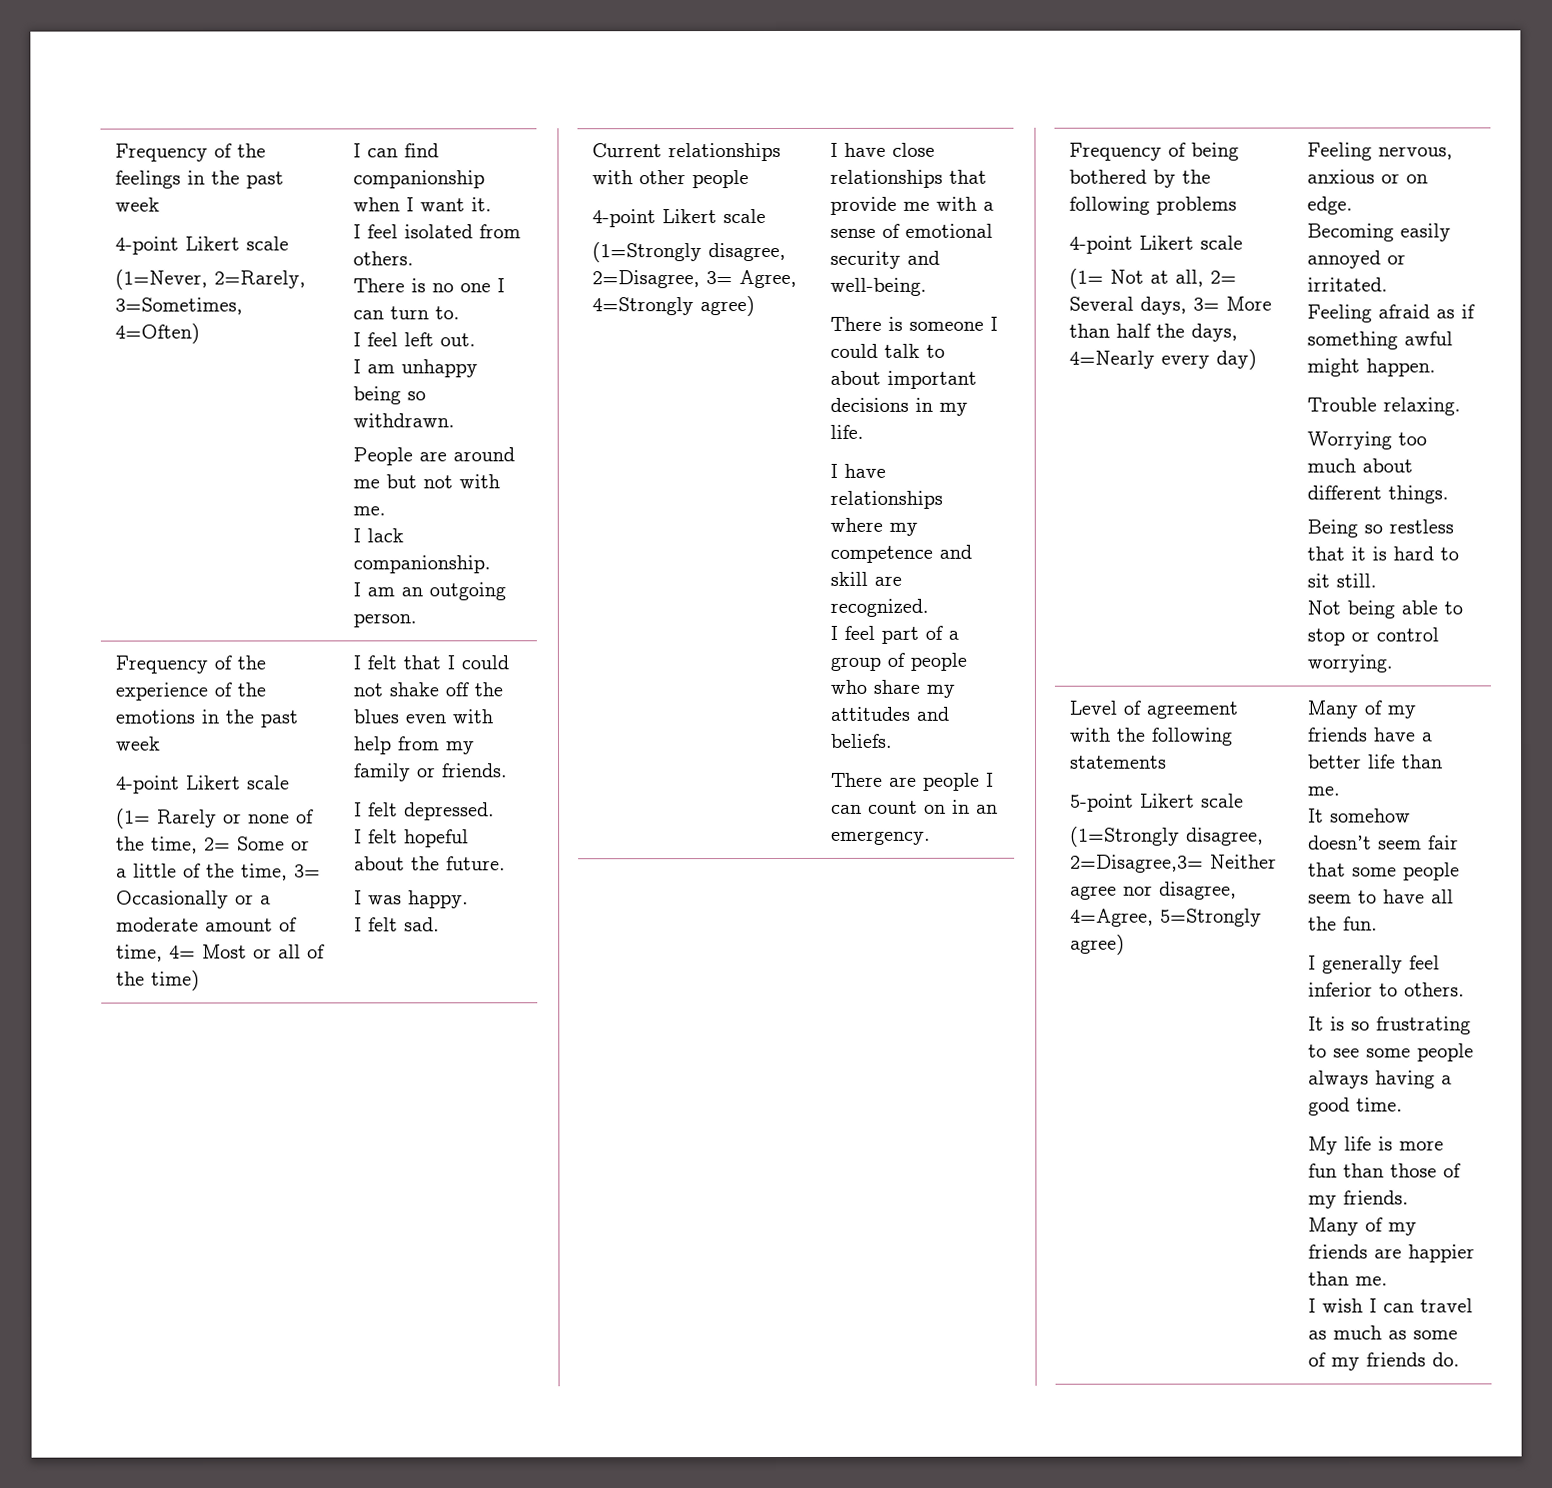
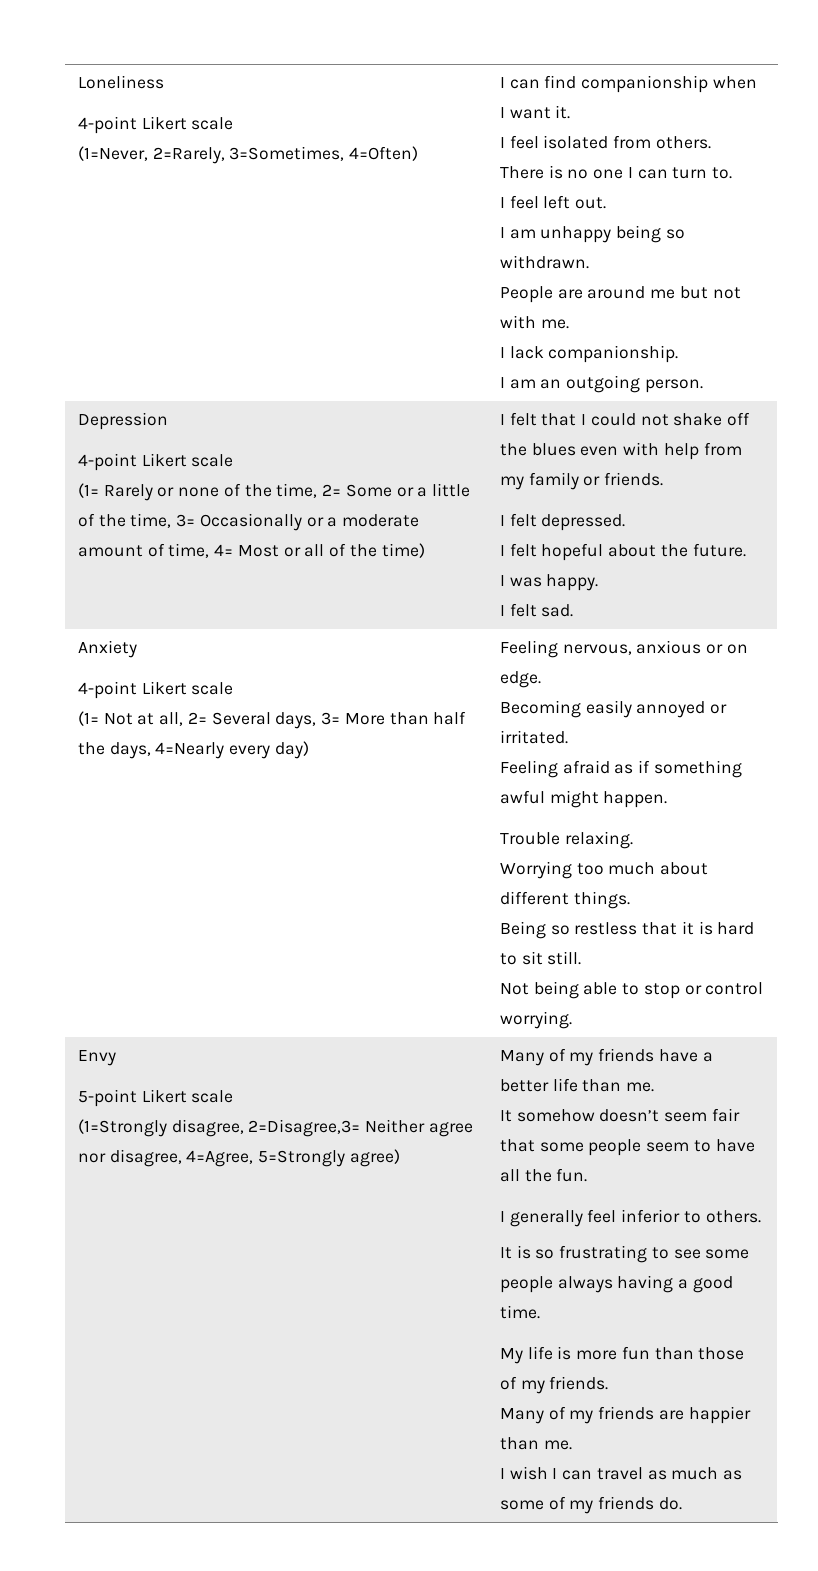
[114,143,266,162] [114,170,284,189] [114,197,160,212] Frequency of the feelings in the past week -> [78,75,165,89] Loneliness
[114,655,266,674] [114,682,266,701] [114,709,298,728] [114,736,161,751] Frequency of the experience of the emotions in the past week -> [78,412,169,430] Depression
[591,142,781,162] [591,170,749,189] [591,209,766,228] [591,242,786,263] [591,269,797,289] [591,296,755,317] [829,142,935,157] [829,169,987,188] [829,196,994,215] [829,223,993,238] [829,250,940,269] [829,277,927,296] [829,316,998,331] [829,343,945,358] [829,370,977,389] [829,397,968,416] [829,424,864,439] [829,463,886,478] [829,490,943,509] [829,517,918,536] [829,544,972,563] [829,571,902,586] [829,598,929,617] [829,625,959,644] [829,652,967,671] [829,679,955,698] [829,706,949,721] [829,733,893,748] [830,772,994,791] [830,799,998,814] [830,830,931,845] [1068,142,1239,161] [1068,169,1211,188] [1068,196,1237,215] Current relationships with other people // 4-point Likert scale // (1=Strongly disagree, 2=Disagree, 3= Agree, 4=Strongly agree) | I have close relationships that provide me with a sense of emotional security and well-being. // There is someone I could talk to about important decisions in my life. // I have relationships where my competence and skill are recognized. // I feel part of a group of people who share my attitudes and beliefs. // There are people I can count on in an emergency. // Frequency of being bothered by the following problems -> [78,640,138,658] Anxiety
[1068,700,1238,719] [1068,727,1233,746] [1069,755,1167,769] Level of agreement with the following statements -> [78,1050,117,1066] Envy

